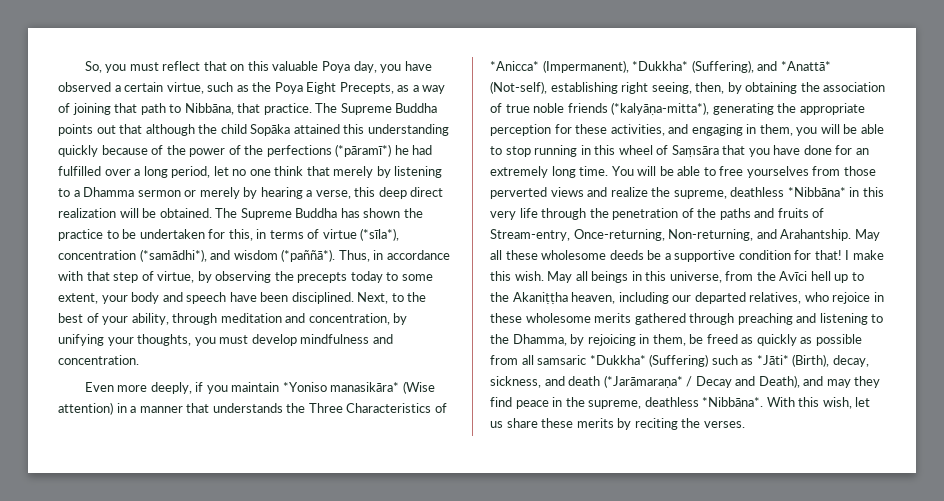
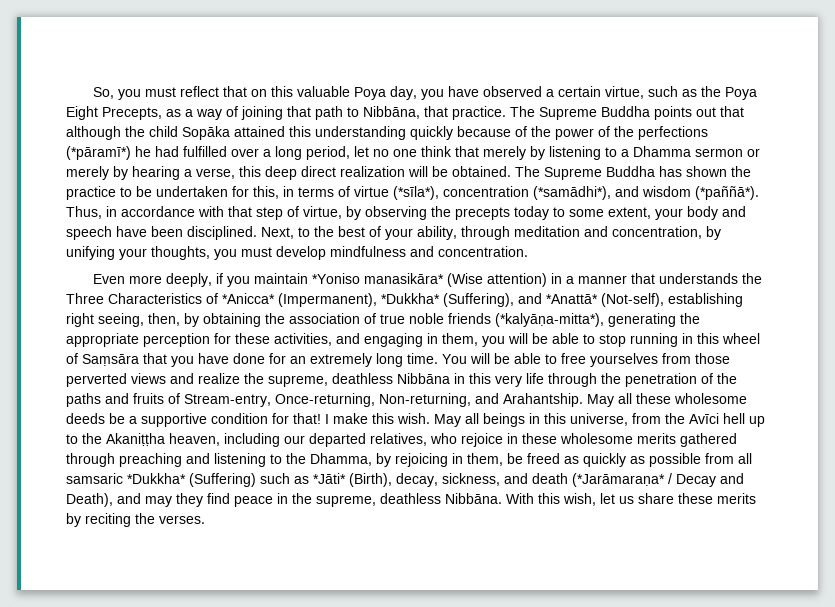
[787,187,846,197] *Nibbāna* -> [397,373,450,384] Nibbāna
[702,397,764,407] *Nibbāna*. -> [445,493,502,504] Nibbāna.

